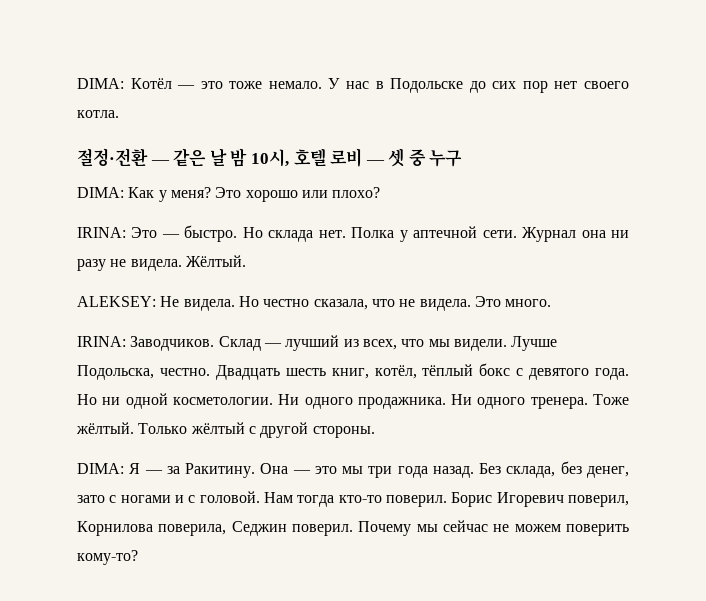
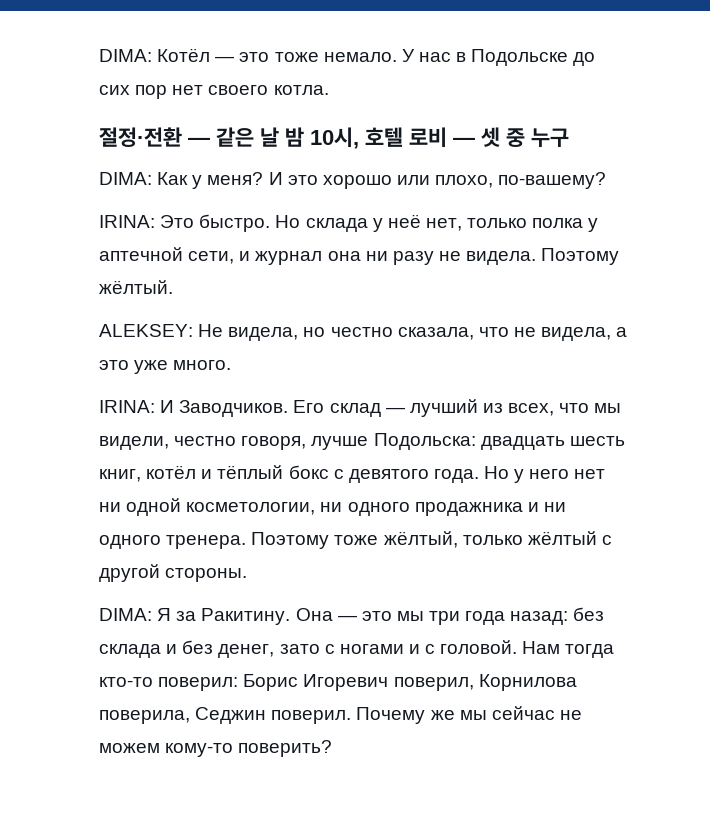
[215,187,381,202] Это хорошо или плохо? -> [268,172,607,189] И это хорошо или плохо, по-вашему?
[161,234,180,238] — -> (195, 221) none
[318,226,577,242] нет. Полка у аптечной сети. Журнал -> [372,214,599,232] [99,247,323,265] у неё нет, только полка у аптечной сети, и журнал
[185,255,246,267] Жёлтый. -> [541,248,620,265] [99,280,173,294] Поэтому жёлтый.
[183,296,259,311] видела. Но -> [228,327,326,341] видела, но
[419,296,552,311] [77,336,261,351] видела. Это много. // IRINA: Заводчиков. Склад -> [541,327,628,341] [99,360,232,374] [99,400,381,417] видела, а это уже много. // IRINA: И Заводчиков. Его склад
[453,336,558,351] [77,365,417,380] видели. Лучше Подольска, честно. Двадцать шесть книг, котёл, -> [99,433,625,450] [99,465,213,482] видели, честно говоря, лучше Подольска: двадцать шесть книг, котёл и
[102,393,629,409] [76,422,188,434] ни одной косметологии. Ни одного продажника. Ни одного тренера. Тоже жёлтый. Только -> [514,469,606,483] [99,498,566,516] [99,531,523,549] у него нет ни одной косметологии, ни одного продажника и ни одного тренера. Поэтому тоже жёлтый, только
[144,470,163,474] — -> (172, 614) none
[432,463,556,478] назад. Без склада, -> [510,607,605,625] [99,644,178,658] назад: без склада и
[386,495,447,507] поверил. -> [158,677,239,691] поверил:
(412, 528) none -> [430,710,455,720] же
[565,524,629,536] [77,550,138,565] поверить кому-то? -> [165,740,333,757] кому-то поверить?

